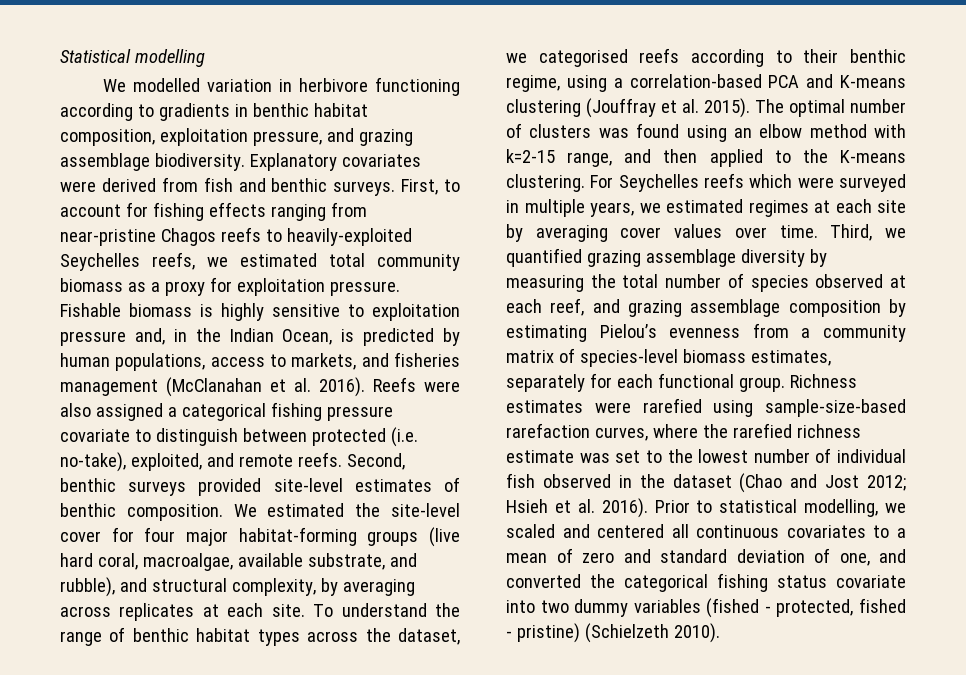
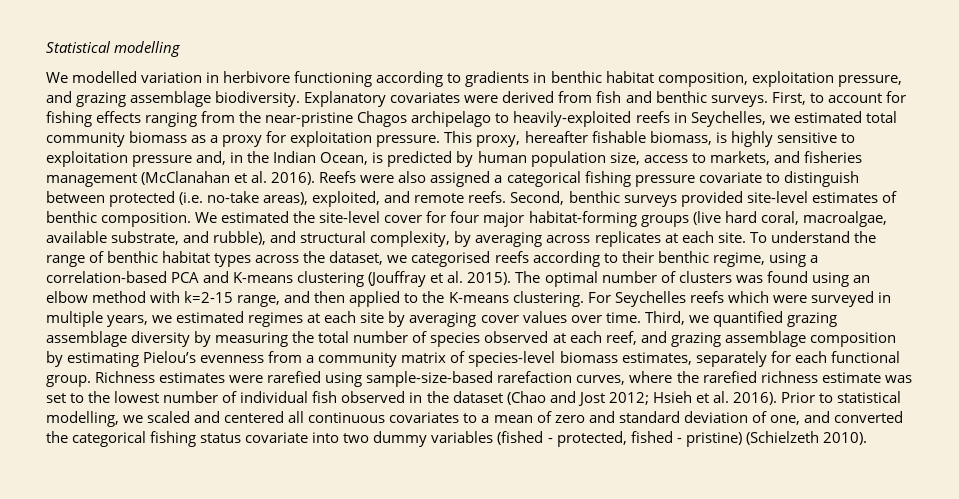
(367, 209) none -> [239,111,262,123] the
[220,227,261,242] reefs -> [411,111,492,127] archipelago
[60,252,195,271] Seychelles reefs, -> [635,111,766,127] reefs in Seychelles,
[60,303,192,317] Fishable biomass -> [444,131,712,147] This proxy, hereafter fishable biomass,
[115,353,206,371] populations, -> [530,151,640,167] population size,
[60,452,126,472] no-take), -> [207,191,309,205] no-take areas),

